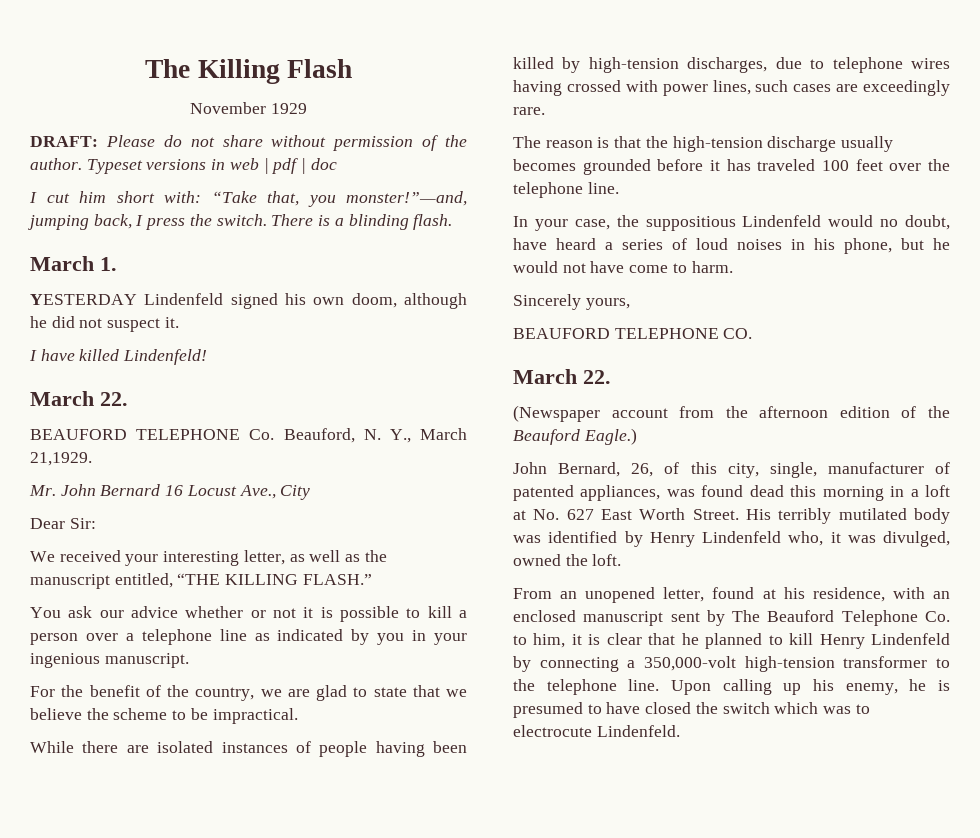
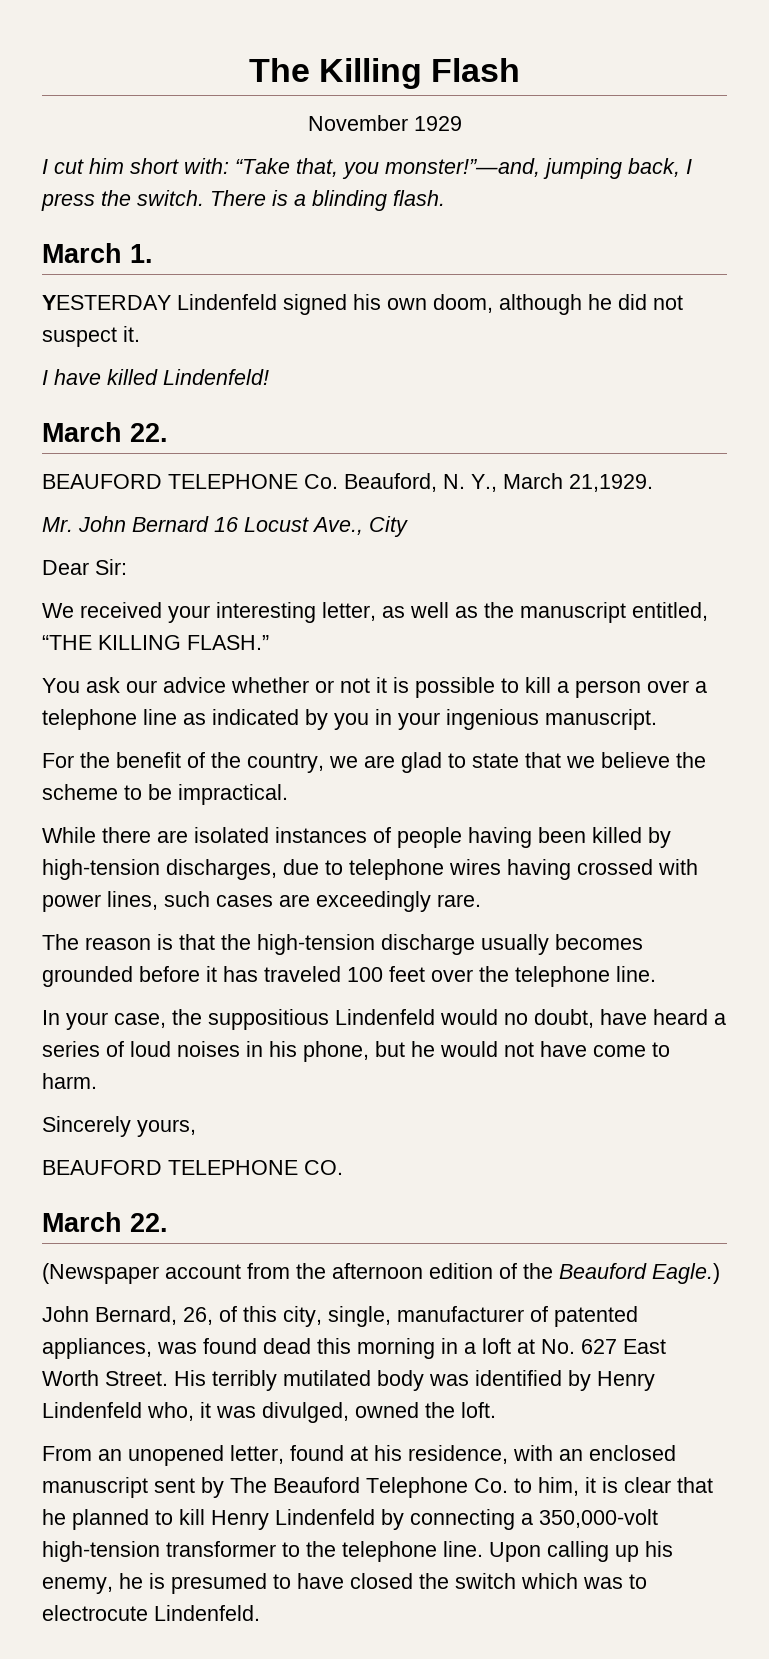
[30,135,467,151] [30,158,337,174] // DRAFT: Please do not share without permission of the author. Typeset versions in web | pdf | doc -> (462, 123) none

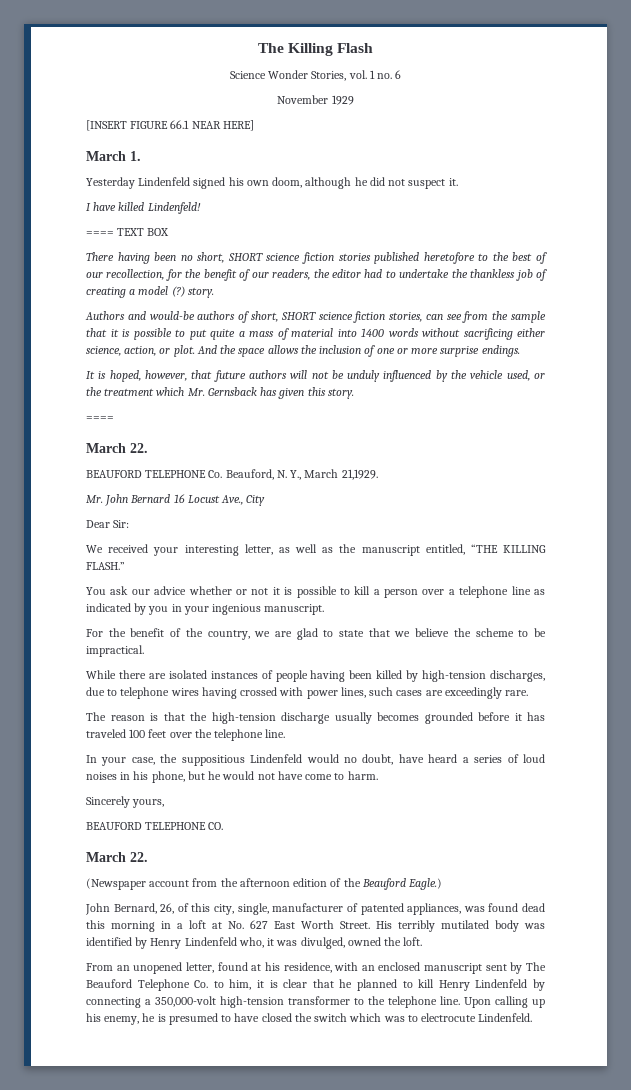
[307,115,462,131] [42,158,692,179] [41,190,445,211] November 1929 // I cut him short with: “Take that, you monster!”—and, jumping back, I press the switch. There is a blinding flash. -> [229,70,402,81] [277,95,354,105] [86,120,254,131] Science Wonder Stories, vol. 1 no. 6 // November 1929 // [INSERT FIGURE 66.1 NEAR HERE]
[42,295,171,310] YESTERDAY -> [86,177,135,189] Yesterday
(269, 377) none -> [86,228,170,236] [86,252,547,264] [86,269,547,281] [86,286,214,298] [85,311,546,323] [86,328,545,340] [86,345,520,357] [86,370,545,382] [86,387,354,399] [86,416,114,421] // ==== TEXT BOX // There having been no short, SHORT science fiction stories published heretofore to the best of our recollection, for the benefit of our readers, the editor had to undertake the thankless job of creating a model (?) story. // Authors and would-be authors of short, SHORT science fiction stories, can see from the sample that it is possible to put quite a mass of material into 1400 words without sacrificing either science, action, or plot. And the space allows the inclusion of one or more surprise endings. // It is hoped, however, that future authors will not be unduly influenced by the vehicle used, or the treatment which Mr. Gernsback has given this story. // ====

